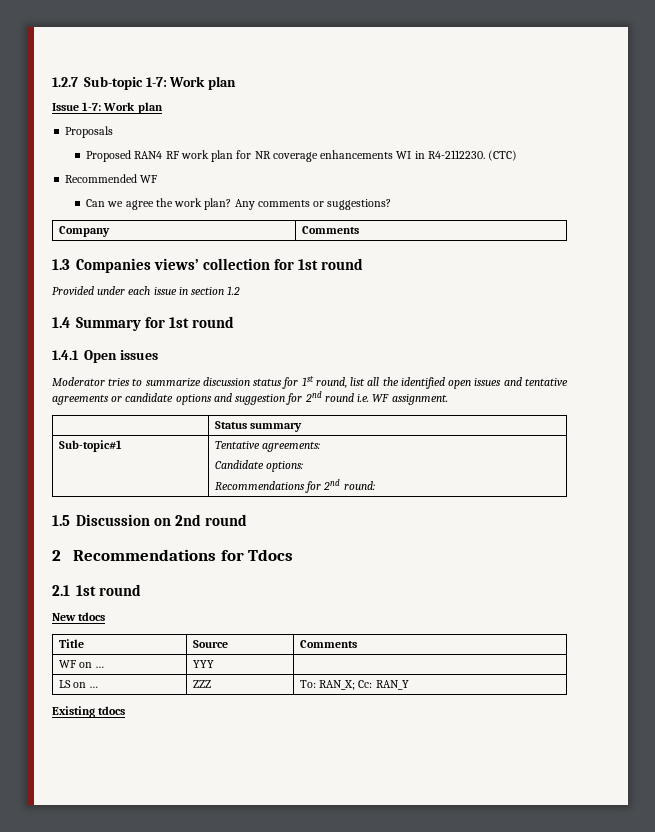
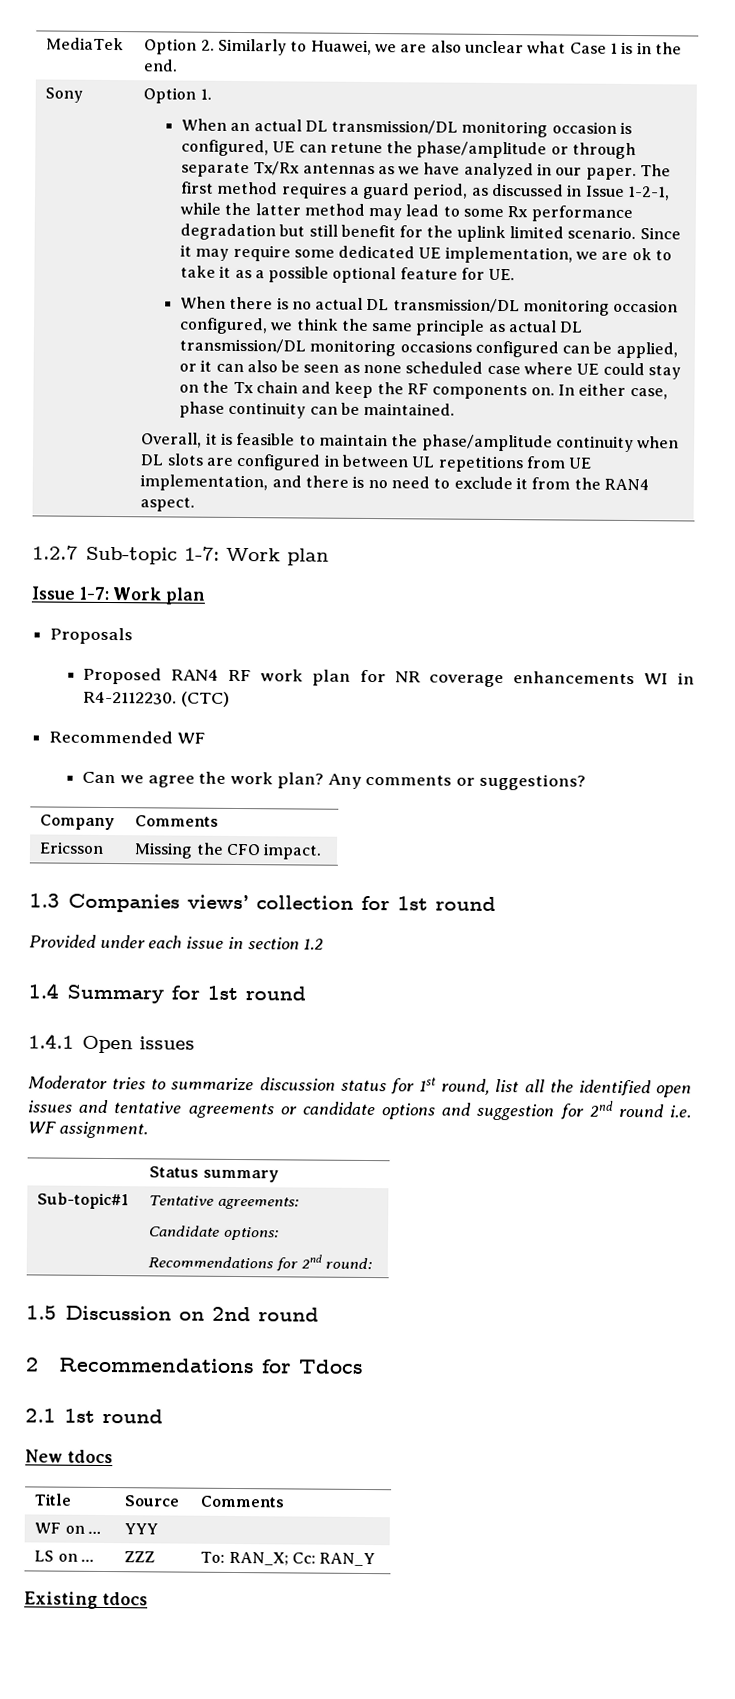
(52, 82) none -> [46,37,125,51] [144,38,682,56] [143,59,179,72] [45,87,84,103] [143,87,212,104] [180,118,633,138] [180,139,637,160] [180,161,672,181] [180,181,671,201] [179,202,633,223] [179,223,681,243] [179,244,673,264] [179,265,516,284] [179,296,679,316] [178,317,584,336] [178,338,678,359] [178,359,682,380] [178,380,668,400] [178,401,456,419] [141,432,680,453] [140,453,593,473] [140,474,649,492] [140,497,196,512] MediaTek | Option 2. Similarly to Huawei, we are also unclear what Case 1 is in the end. // Sony | Option 1. // When an actual DL transmission/DL monitoring occasion is configured, UE can retune the phase/amplitude or through separate Tx/Rx antennas as we have analyzed in our paper. The first method requires a guard period, as discussed in Issue 1-2-1, while the latter method may lead to some Rx performance degradation but still benefit for the uplink limited scenario. Since it may require some dedicated UE implementation, we are ok to take it as a possible optional feature for UE. // When there is no actual DL transmission/DL monitoring occasion configured, we think the same principle as actual DL transmission/DL monitoring occasions configured can be applied, or it can also be seen as none scheduled case where UE could stay on the Tx chain and keep the RF components on. In either case, phase continuity can be maintained. // Overall, it is feasible to maintain the phase/amplitude continuity when DL slots are configured in between UL repetitions from UE implementation, and there is no need to exclude it from the RAN4 aspect. //
(359, 230) none -> [39,841,105,854] [134,842,323,860] // Ericsson | Missing the CFO impact.

